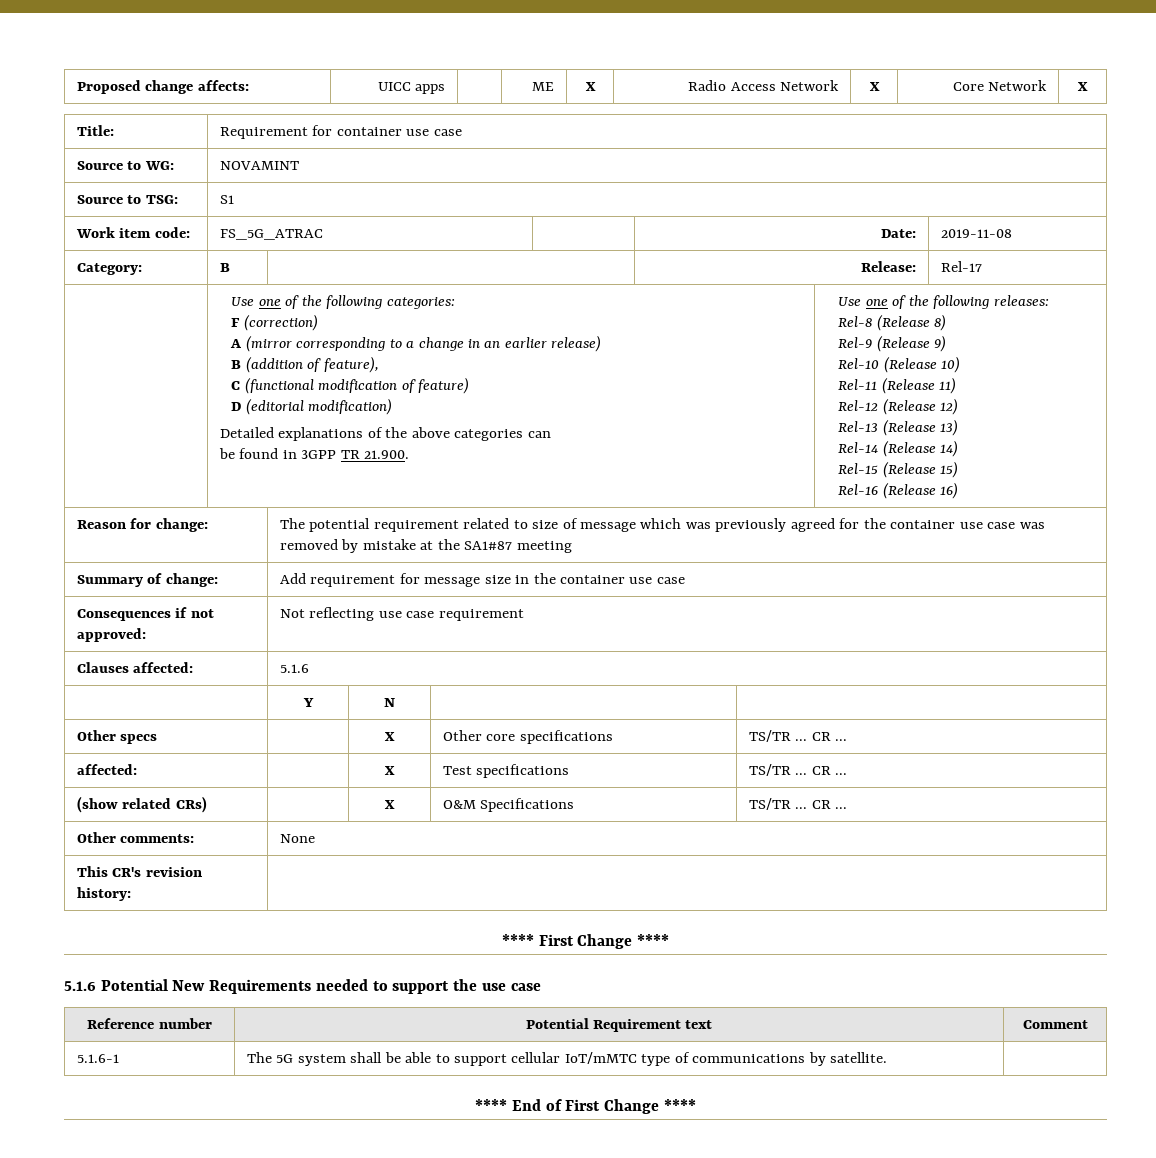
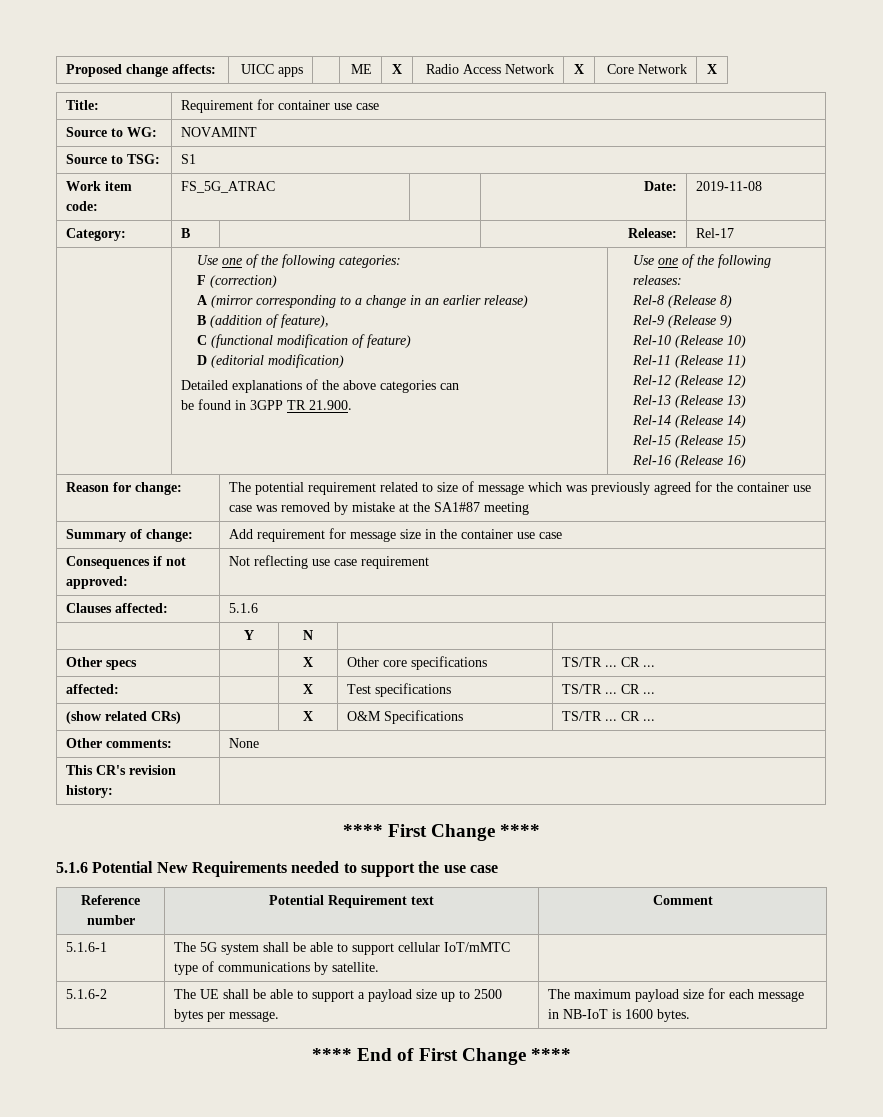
(888, 1057) none -> [65,989,107,999] [173,989,502,1002] [173,1009,279,1022] [547,988,804,1002] [547,1009,690,1022] // 5.1.6-2 | The UE shall be able to support a payload size up to 2500 bytes per message. | The maximum payload size for each message in NB-IoT is 1600 bytes.

